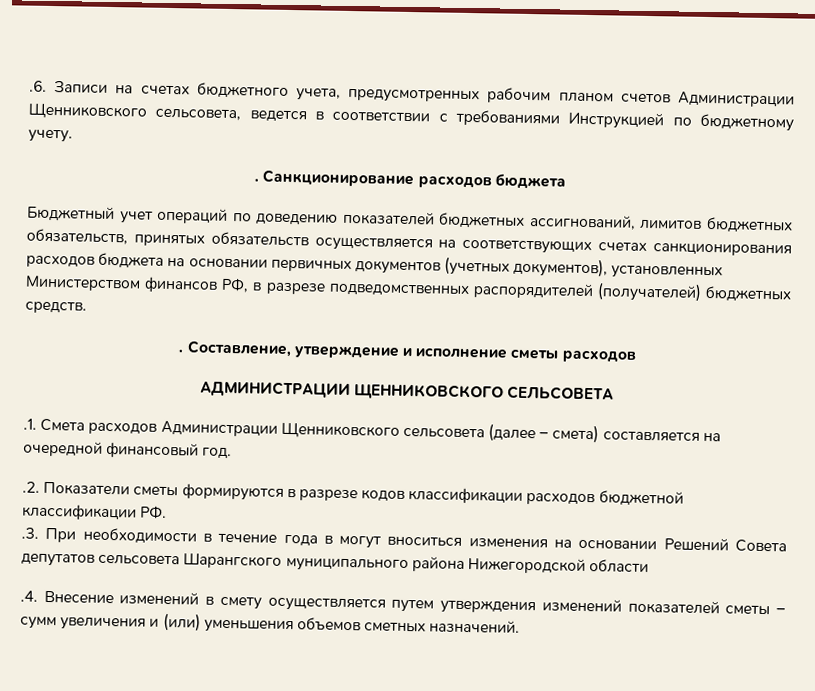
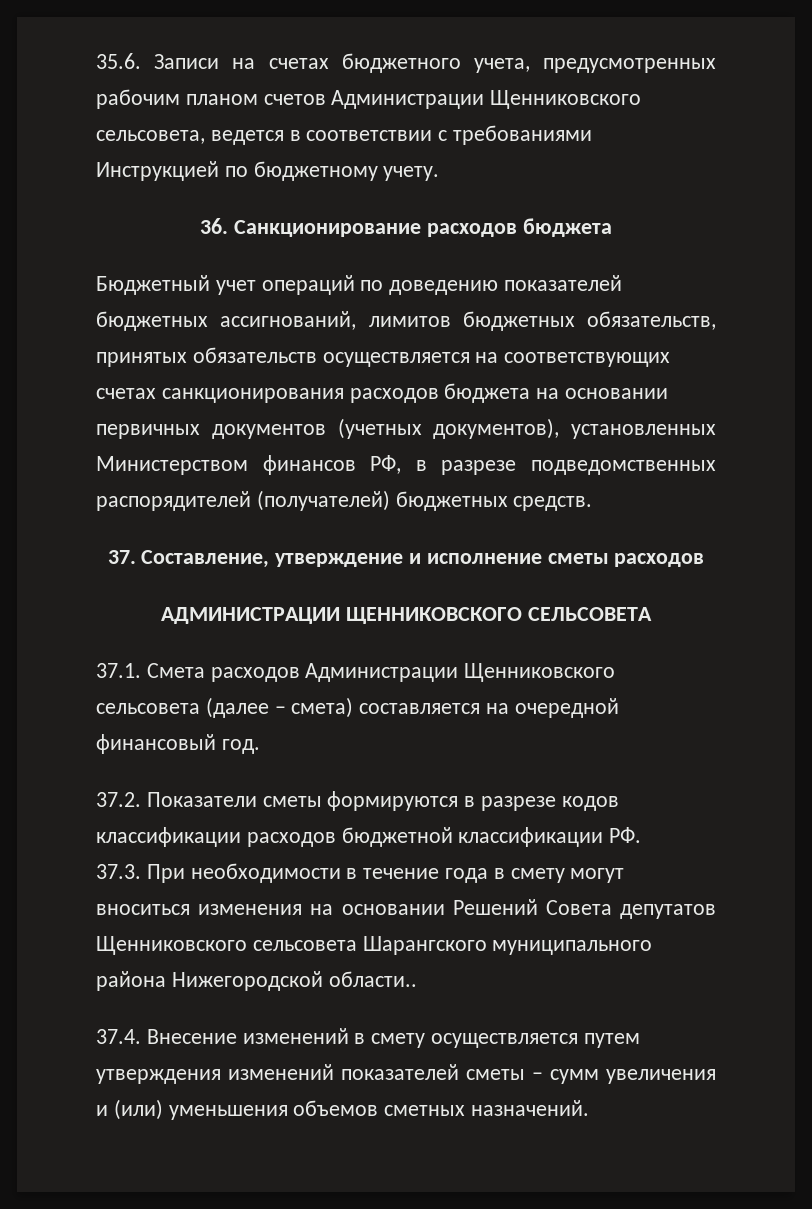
[29,80,47,92] .6. -> [96,53,141,69] 35.6.
[254,178,260,182] . -> [200,218,229,234] 36.
[178,349,184,353] . -> [107,550,136,564] 37.
[23,418,37,430] .1. -> [96,663,141,678] 37.1.
[22,481,40,493] .2. -> [96,792,141,807] 37.2.
[21,527,39,539] .3. -> [96,864,141,879] 37.3.
(333, 539) none -> [510,868,565,883] смету
(95, 560) none -> [96,936,247,955] Щенниковского
[589,559,650,574] [20,590,38,602] области // .4. -> [328,971,417,987] [96,1029,141,1044] области.. // 37.4.

